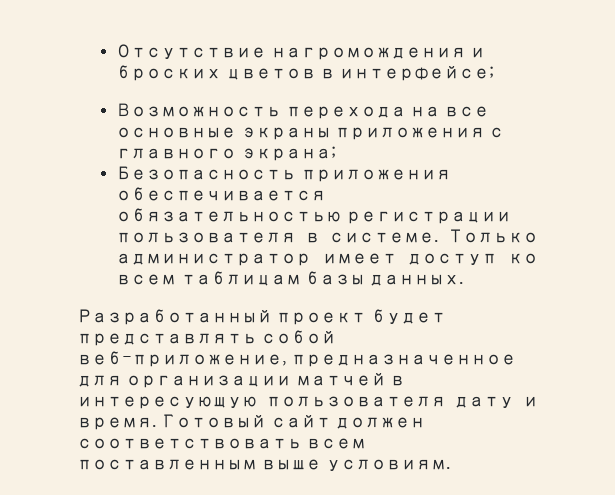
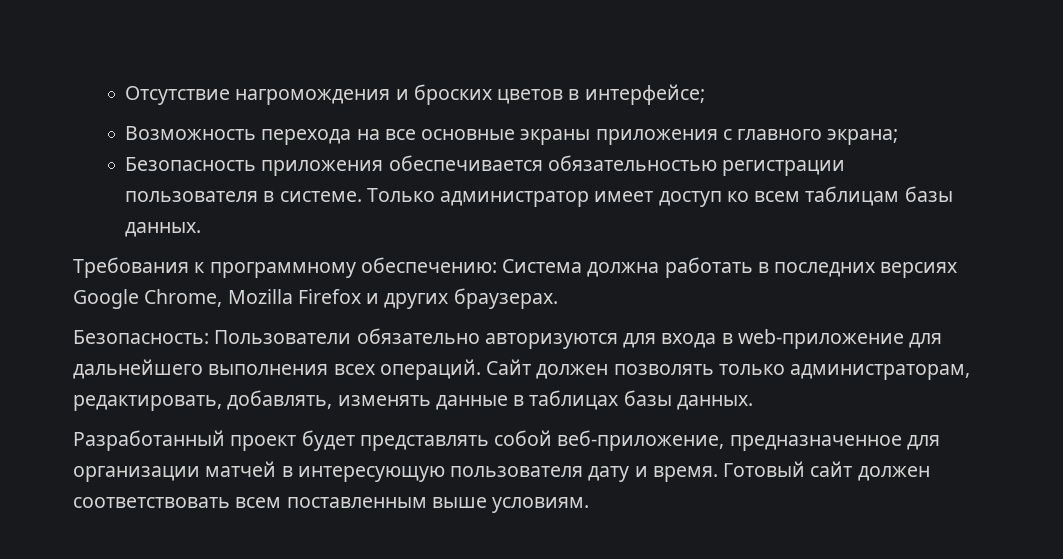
(465, 280) none -> [73,257,958,278] [73,288,558,309] [73,328,943,349] [73,359,971,380] [73,390,753,411] // Требования к программному обеспечению: Система должна работать в последних версиях Google Chrome, Mozilla Firefox и других браузерах. // Безопасность: Пользователи обязательно авторизуются для входа в web-приложение для дальнейшего выполнения всех операций. Сайт должен позволять только администраторам, редактировать, добавлять, изменять данные в таблицах базы данных.

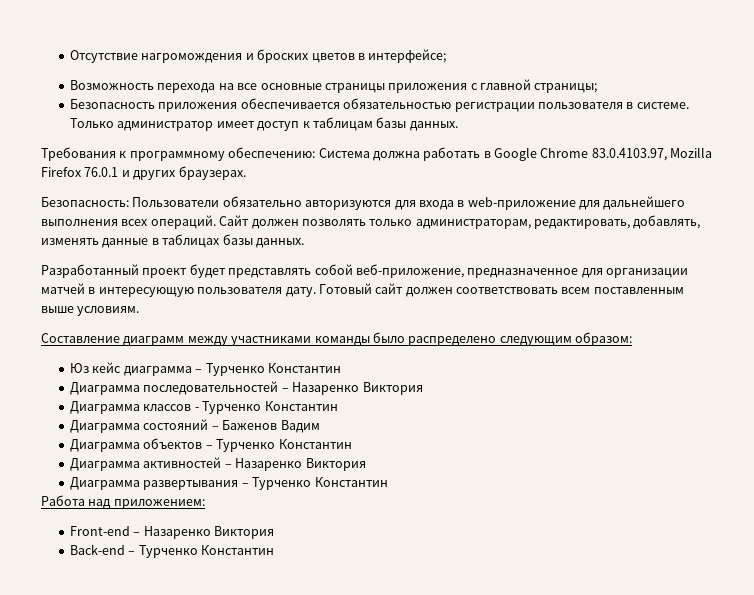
[520,129,591,145] экраны -> [324,83,385,93] страницы
[737,129,899,145] главного экрана; -> [480,79,598,93] главной страницы;
[726,191,801,202] ко всем -> [302,121,310,128] к
[774,262,958,278] [73,289,223,309] последних версиях Google Chrome, -> [494,147,667,161] Google Chrome 83.0.4103.97,
(361, 296) none -> [84,167,119,177] 76.0.1
[588,466,718,482] дату и время. -> [285,287,316,297] дату.
(590, 505) none -> [41,332,632,346] [70,362,341,376] [70,381,423,395] [70,401,338,414] [70,419,320,433] [70,438,352,452] [70,457,366,471] [70,477,388,490] [41,495,205,509] [70,526,275,539] [70,544,275,558] // Составление диаграмм между участниками команды было распределено следующим образом: // Юз кейс диаграмма – Турченко Константин // Диаграмма последовательностей – Назаренко Виктория // Диаграмма классов - Турченко Константин // Диаграмма состояний – Баженов Вадим // Диаграмма объектов – Турченко Константин // Диаграмма активностей – Назаренко Виктория // Диаграмма развертывания – Турченко Константин // Работа над приложением: // Front-end – Назаренко Виктория // Back-end – Турченко Константин

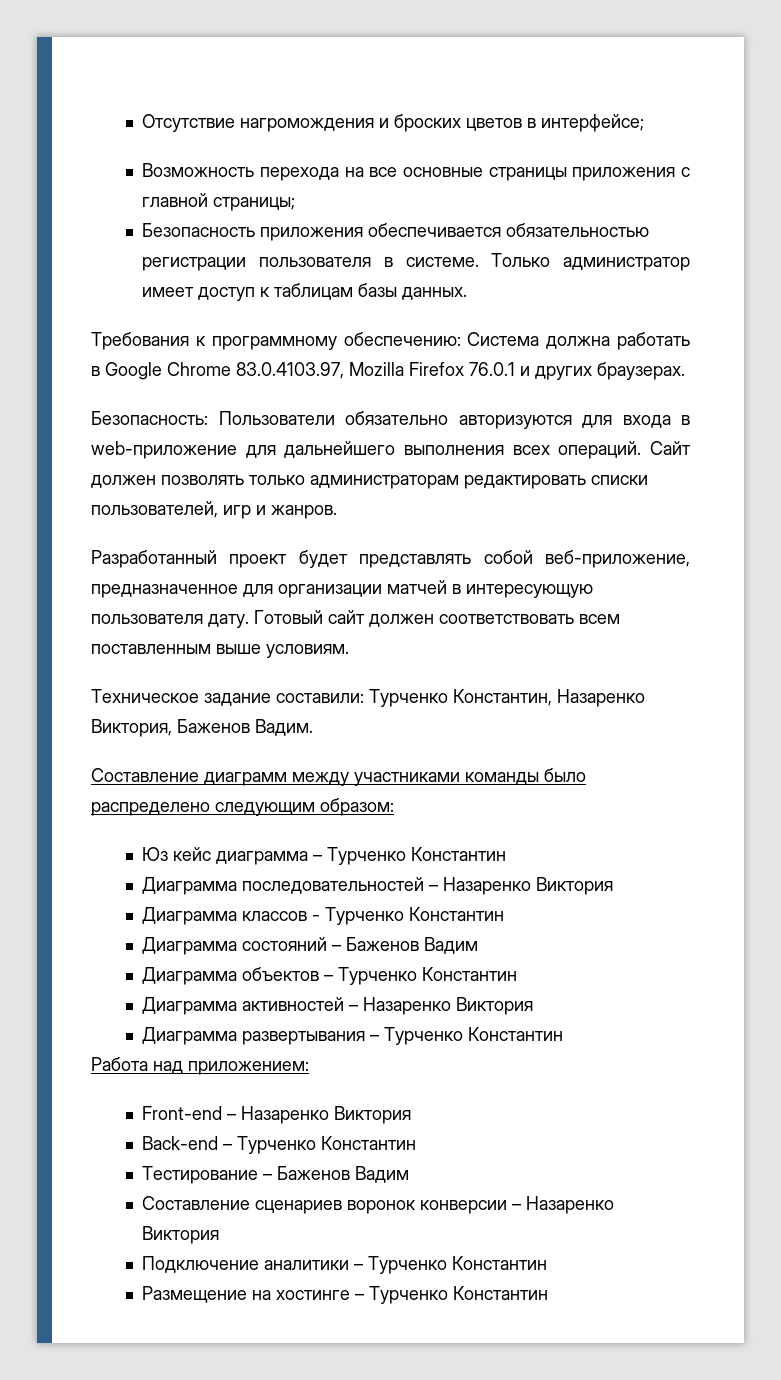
[415,215,701,229] [41,234,304,248] администраторам, редактировать, добавлять, изменять данные в таблицах базы данных. -> [310,475,648,489] [91,501,337,519] администраторам редактировать списки пользователей, игр и жанров.
(140, 311) none -> [91,689,645,707] [91,719,313,737] // Техническое задание составили: Турченко Константин, Назаренко Виктория, Баженов Вадим.
(275, 550) none -> [142,1166,410,1184] [142,1196,615,1214] [142,1226,220,1244] [142,1256,548,1274] [142,1286,549,1304] // Тестирование – Баженов Вадим // Составление сценариев воронок конверсии – Назаренко Виктория // Подключение аналитики – Турченко Константин // Размещение на хостинге – Турченко Константин

